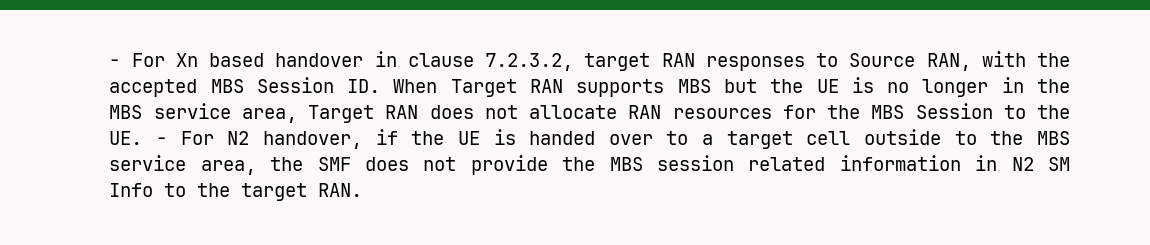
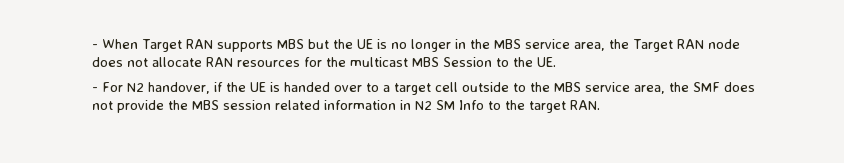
[109,51,1070,71] [109,77,381,97] - For Xn based handover in clause 7.2.3.2, target RAN responses to Source RAN, with the accepted MBS Session ID. -> [92,44,99,49] -
[308,105,419,123] Target RAN -> [609,39,741,52] the Target RAN node
(861, 112) none -> [350,57,409,67] multicast
(143, 138) none -> (557, 62) //

